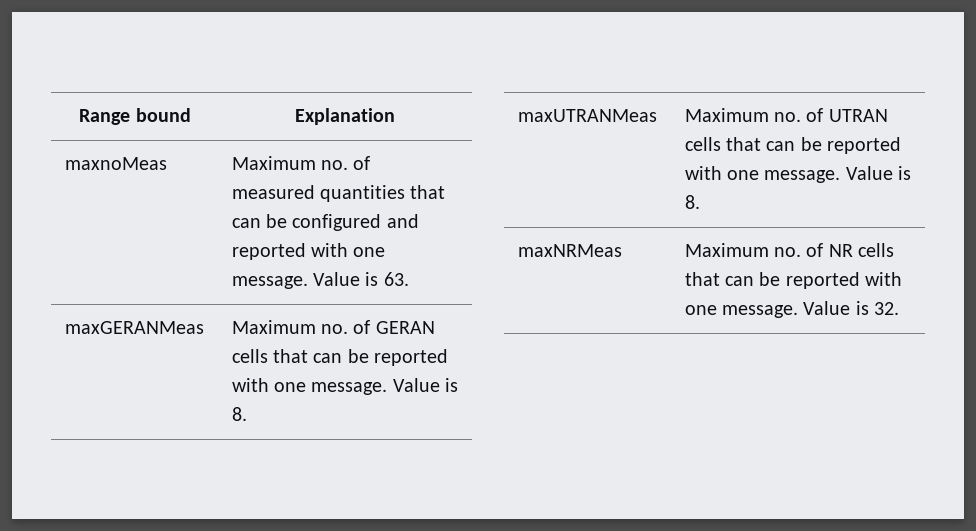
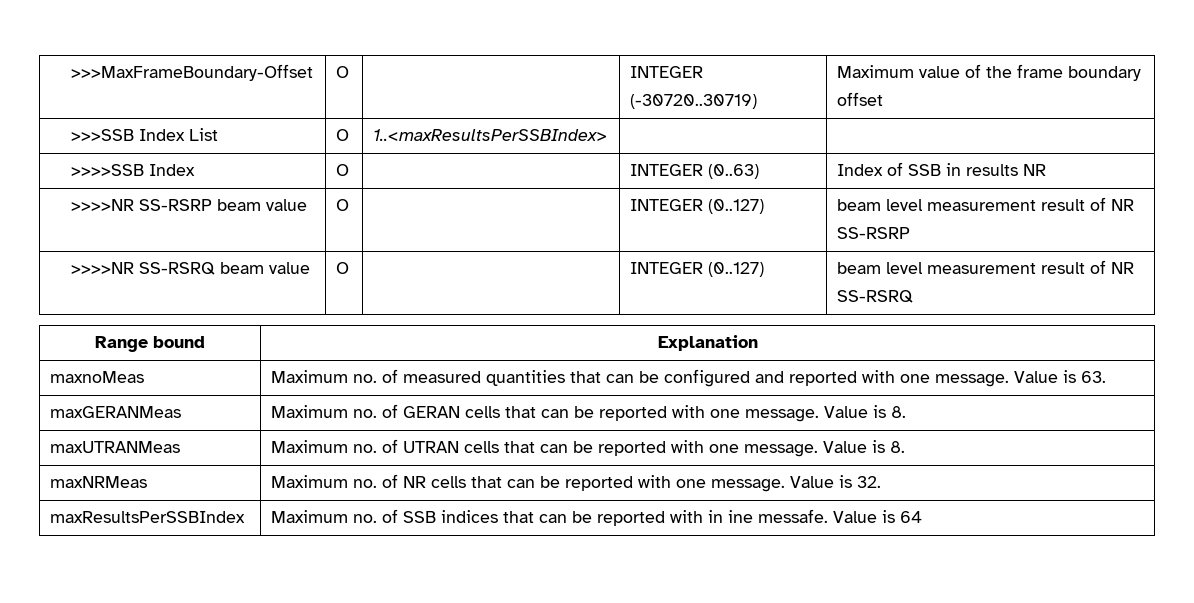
(79, 117) none -> [70,64,313,81] [336,66,350,78] [630,66,704,78] [630,94,758,109] [837,64,1142,81] [837,92,884,106] [70,128,218,141] [336,129,350,141] [373,129,608,141] [70,164,195,176] [336,164,350,176] [630,164,760,179] [837,162,1047,176] [70,199,307,211] [336,199,350,211] [630,199,765,214] [837,197,1135,211] [837,227,911,239] [70,262,310,275] [336,262,350,274] [630,262,765,277] [837,260,1135,274] [837,290,914,303] >>>MaxFrameBoundary-Offset | O | | INTEGER (-30720..30719) | Maximum value of the frame boundary offset // >>>SSB Index List | O | 1..<maxResultsPerSSBIndex> | | // >>>>SSB Index | O | | INTEGER (0..63) | Index of SSB in results NR // >>>>NR SS-RSRP beam value | O | | INTEGER (0..127) | beam level measurement result of NR SS-RSRP // >>>>NR SS-RSRQ beam value | O | | INTEGER (0..127) | beam level measurement result of NR SS-RSRQ //
(900, 308) none -> [50,511,246,523] [271,509,923,526] // maxResultsPerSSBIndex | Maximum no. of SSB indices that can be reported with in ine messafe. Value is 64

